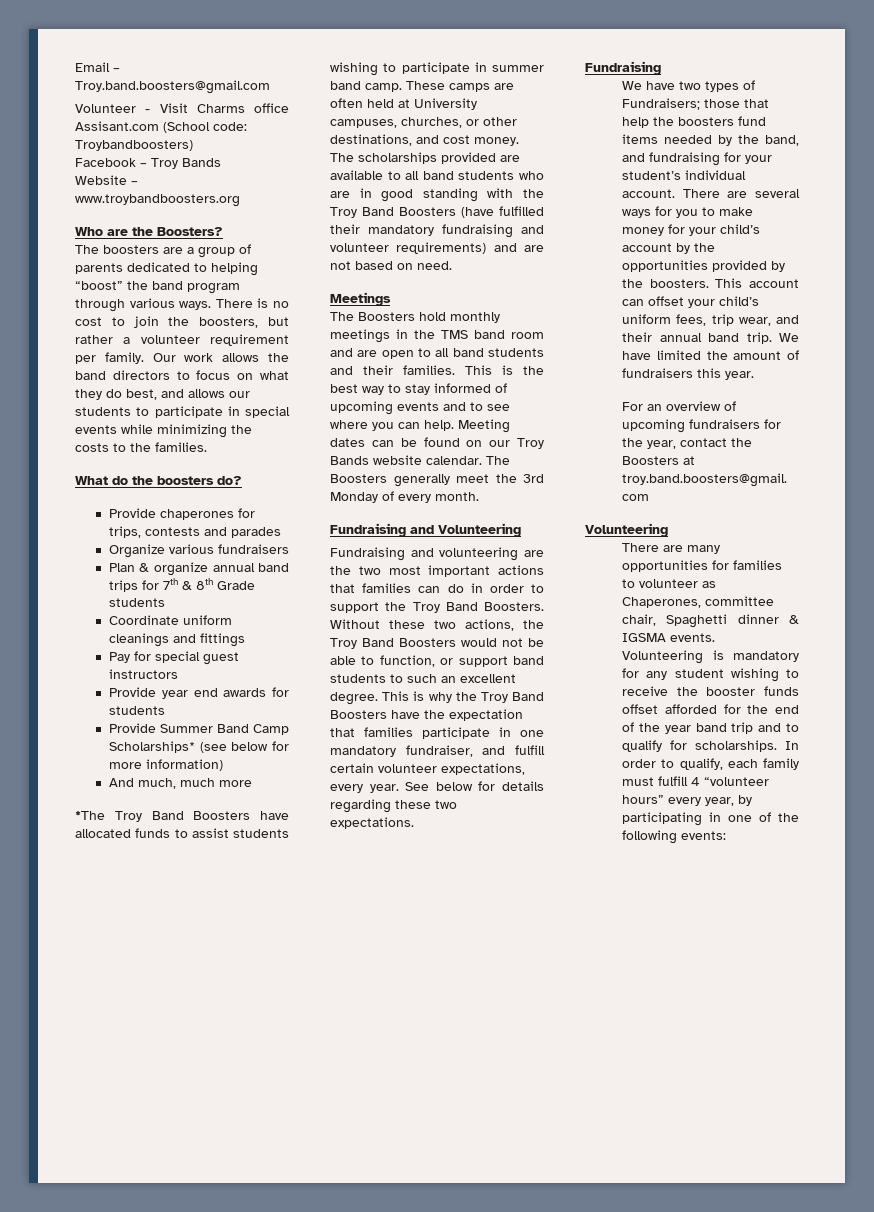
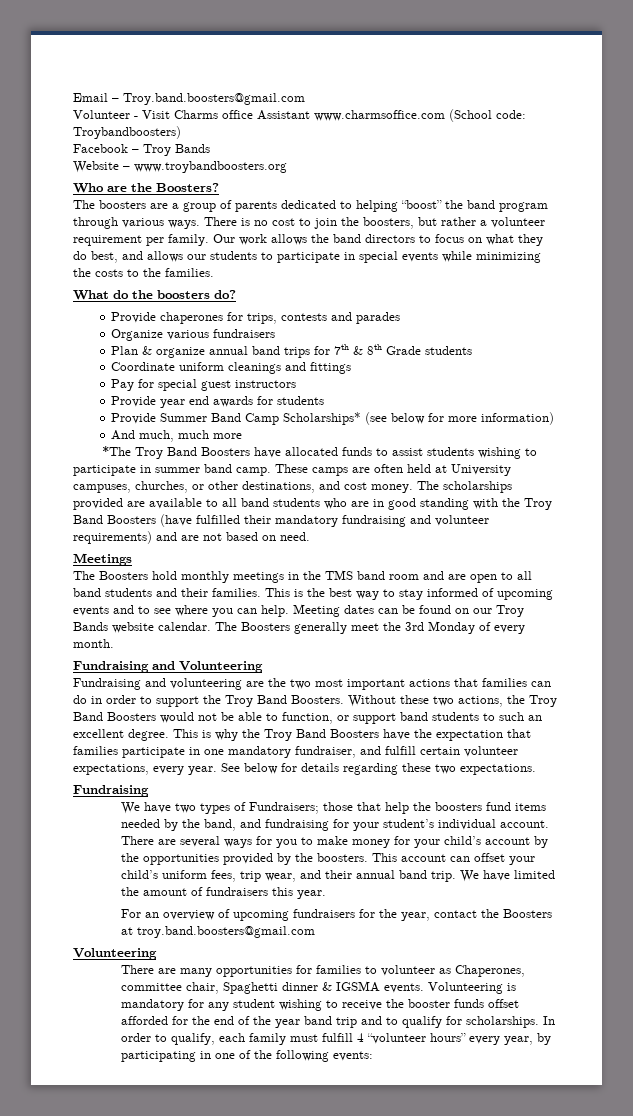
[75,121,159,131] Assisant.com -> [257,110,445,121] Assistant www.charmsoffice.com

